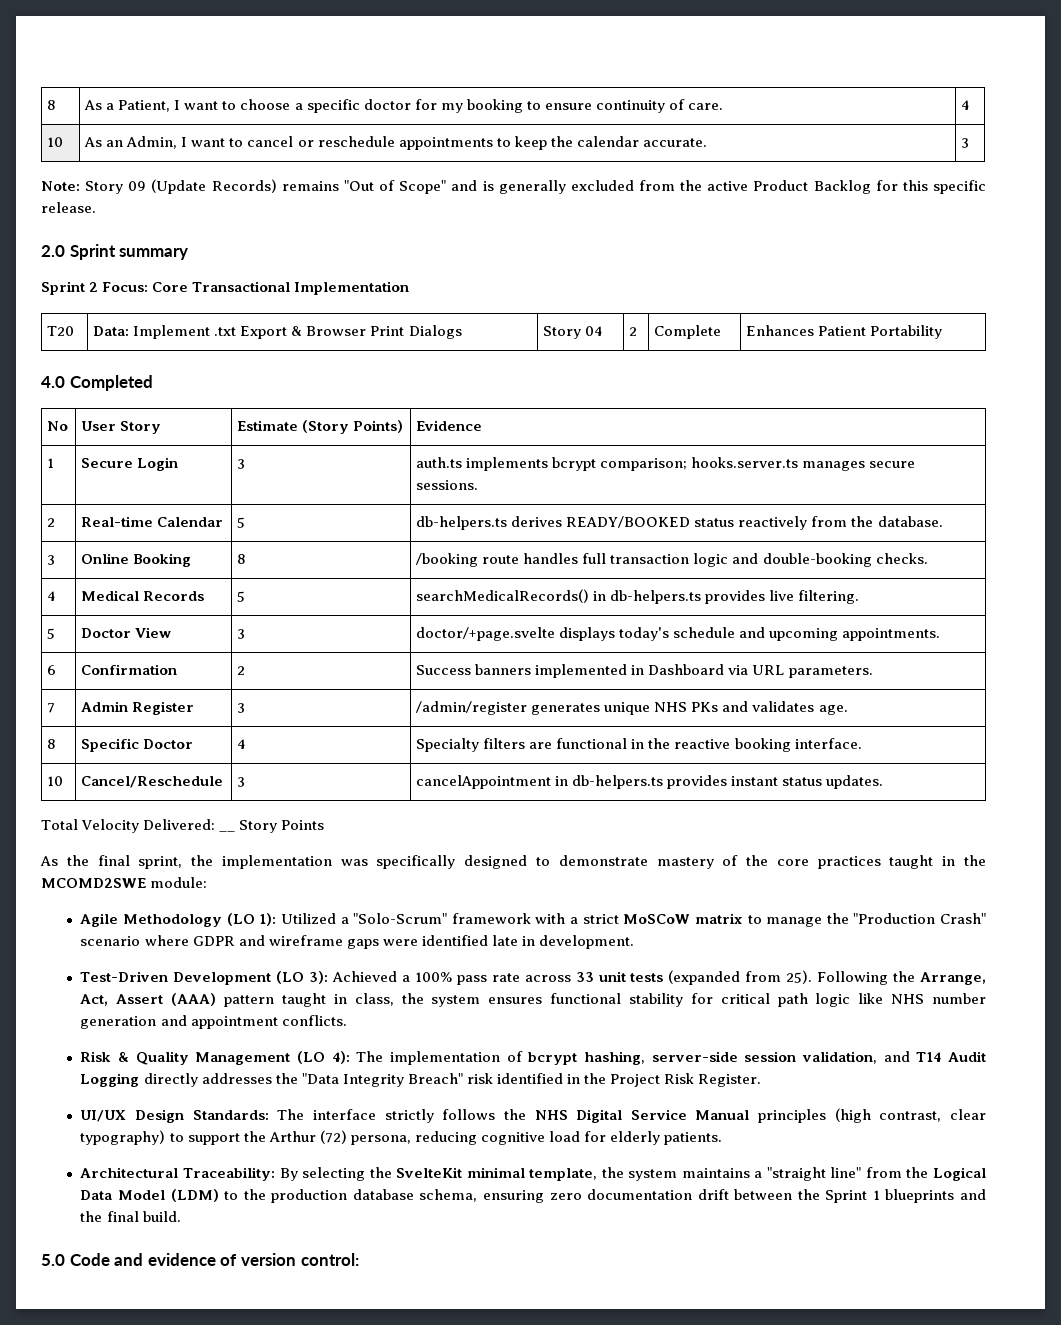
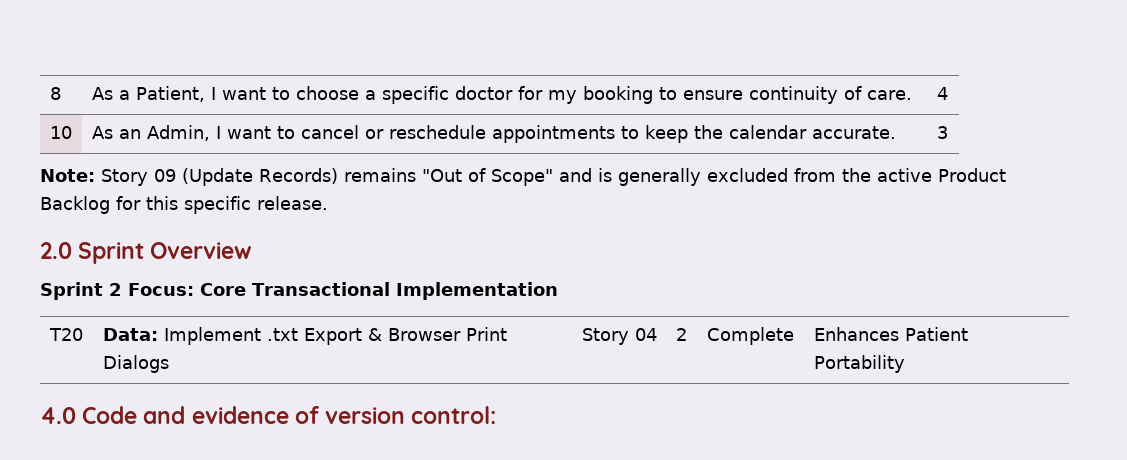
[119,248,189,260] summary -> [150,242,253,259] Overview
[69,375,153,391] [47,421,69,431] [81,421,162,434] [237,420,404,434] [416,420,483,431] [47,458,55,468] [81,457,179,471] [237,459,246,469] [416,457,916,471] [416,480,479,490] [47,518,56,527] [81,516,224,527] [237,517,246,528] [416,516,943,530] [47,555,56,565] [81,553,192,567] [237,554,247,564] [416,553,928,567] [47,591,57,601] [81,590,205,601] [237,591,246,602] [416,589,860,604] [47,628,56,639] [81,627,172,638] [237,629,246,639] [416,627,941,641] [47,665,57,675] [81,664,178,675] [237,666,246,675] [416,664,873,678] [47,703,56,713] [81,701,195,715] [237,703,246,713] [416,701,848,715] [47,739,57,749] [81,738,194,752] [237,739,247,749] [416,738,862,752] [47,776,64,786] [81,776,224,788] [237,777,246,787] [416,775,884,789] [41,819,216,833] [219,820,325,833] [40,855,987,869] [41,877,208,888] [80,913,987,927] [80,935,634,949] [80,970,987,985] [80,993,986,1007] [80,1015,347,1029] [80,1051,986,1065] [80,1073,762,1087] [80,1108,986,1123] [80,1130,723,1145] [80,1167,986,1181] [80,1189,986,1203] [80,1211,181,1222] [41,1254,65,1266] Completed // No | User Story | Estimate (Story Points) | Evidence // 1 | Secure Login | 3 | auth.ts implements bcrypt comparison; hooks.server.ts manages secure sessions. // 2 | Real-time Calendar | 5 | db-helpers.ts derives READY/BOOKED status reactively from the database. // 3 | Online Booking | 8 | /booking route handles full transaction logic and double-booking checks. // 4 | Medical Records | 5 | searchMedicalRecords() in db-helpers.ts provides live filtering. // 5 | Doctor View | 3 | doctor/+page.svelte displays today's schedule and upcoming appointments. // 6 | Confirmation | 2 | Success banners implemented in Dashboard via URL parameters. // 7 | Admin Register | 3 | /admin/register generates unique NHS PKs and validates age. // 8 | Specific Doctor | 4 | Specialty filters are functional in the reactive booking interface. // 10 | Cancel/Reschedule | 3 | cancelAppointment in db-helpers.ts provides instant status updates. // Total Velocity Delivered: __ Story Points // As the final sprint, the implementation was specifically designed to demonstrate mastery of the core practices taught in the MCOMD2SWE module: // Agile Methodology (LO 1): Utilized a "Solo-Scrum" framework with a strict MoSCoW matrix to manage the "Production Crash" scenario where GDPR and wireframe gaps were identified late in development. // Test-Driven Development (LO 3): Achieved a 100% pass rate across 33 unit tests (expanded from 25). Following the Arrange, Act, Assert (AAA) pattern taught in class, the system ensures functional stability for critical path logic like NHS number generation and appointment conflicts. // Risk & Quality Management (LO 4): The implementation of bcrypt hashing, server-side session validation, and T14 Audit Logging directly addresses the "Data Integrity Breach" risk identified in the Project Risk Register. // UI/UX Design Standards: The interface strictly follows the NHS Digital Service Manual principles (high contrast, clear typography) to support the Arthur (72) persona, reducing cognitive load for elderly patients. // Architectural Traceability: By selecting the SvelteKit minimal template, the system maintains a "straight line" from the Logical Data Model (LDM) to the production database schema, ensuring zero documentation drift between the Sprint 1 blueprints and the final build. // 5.0 -> (76, 415) none

